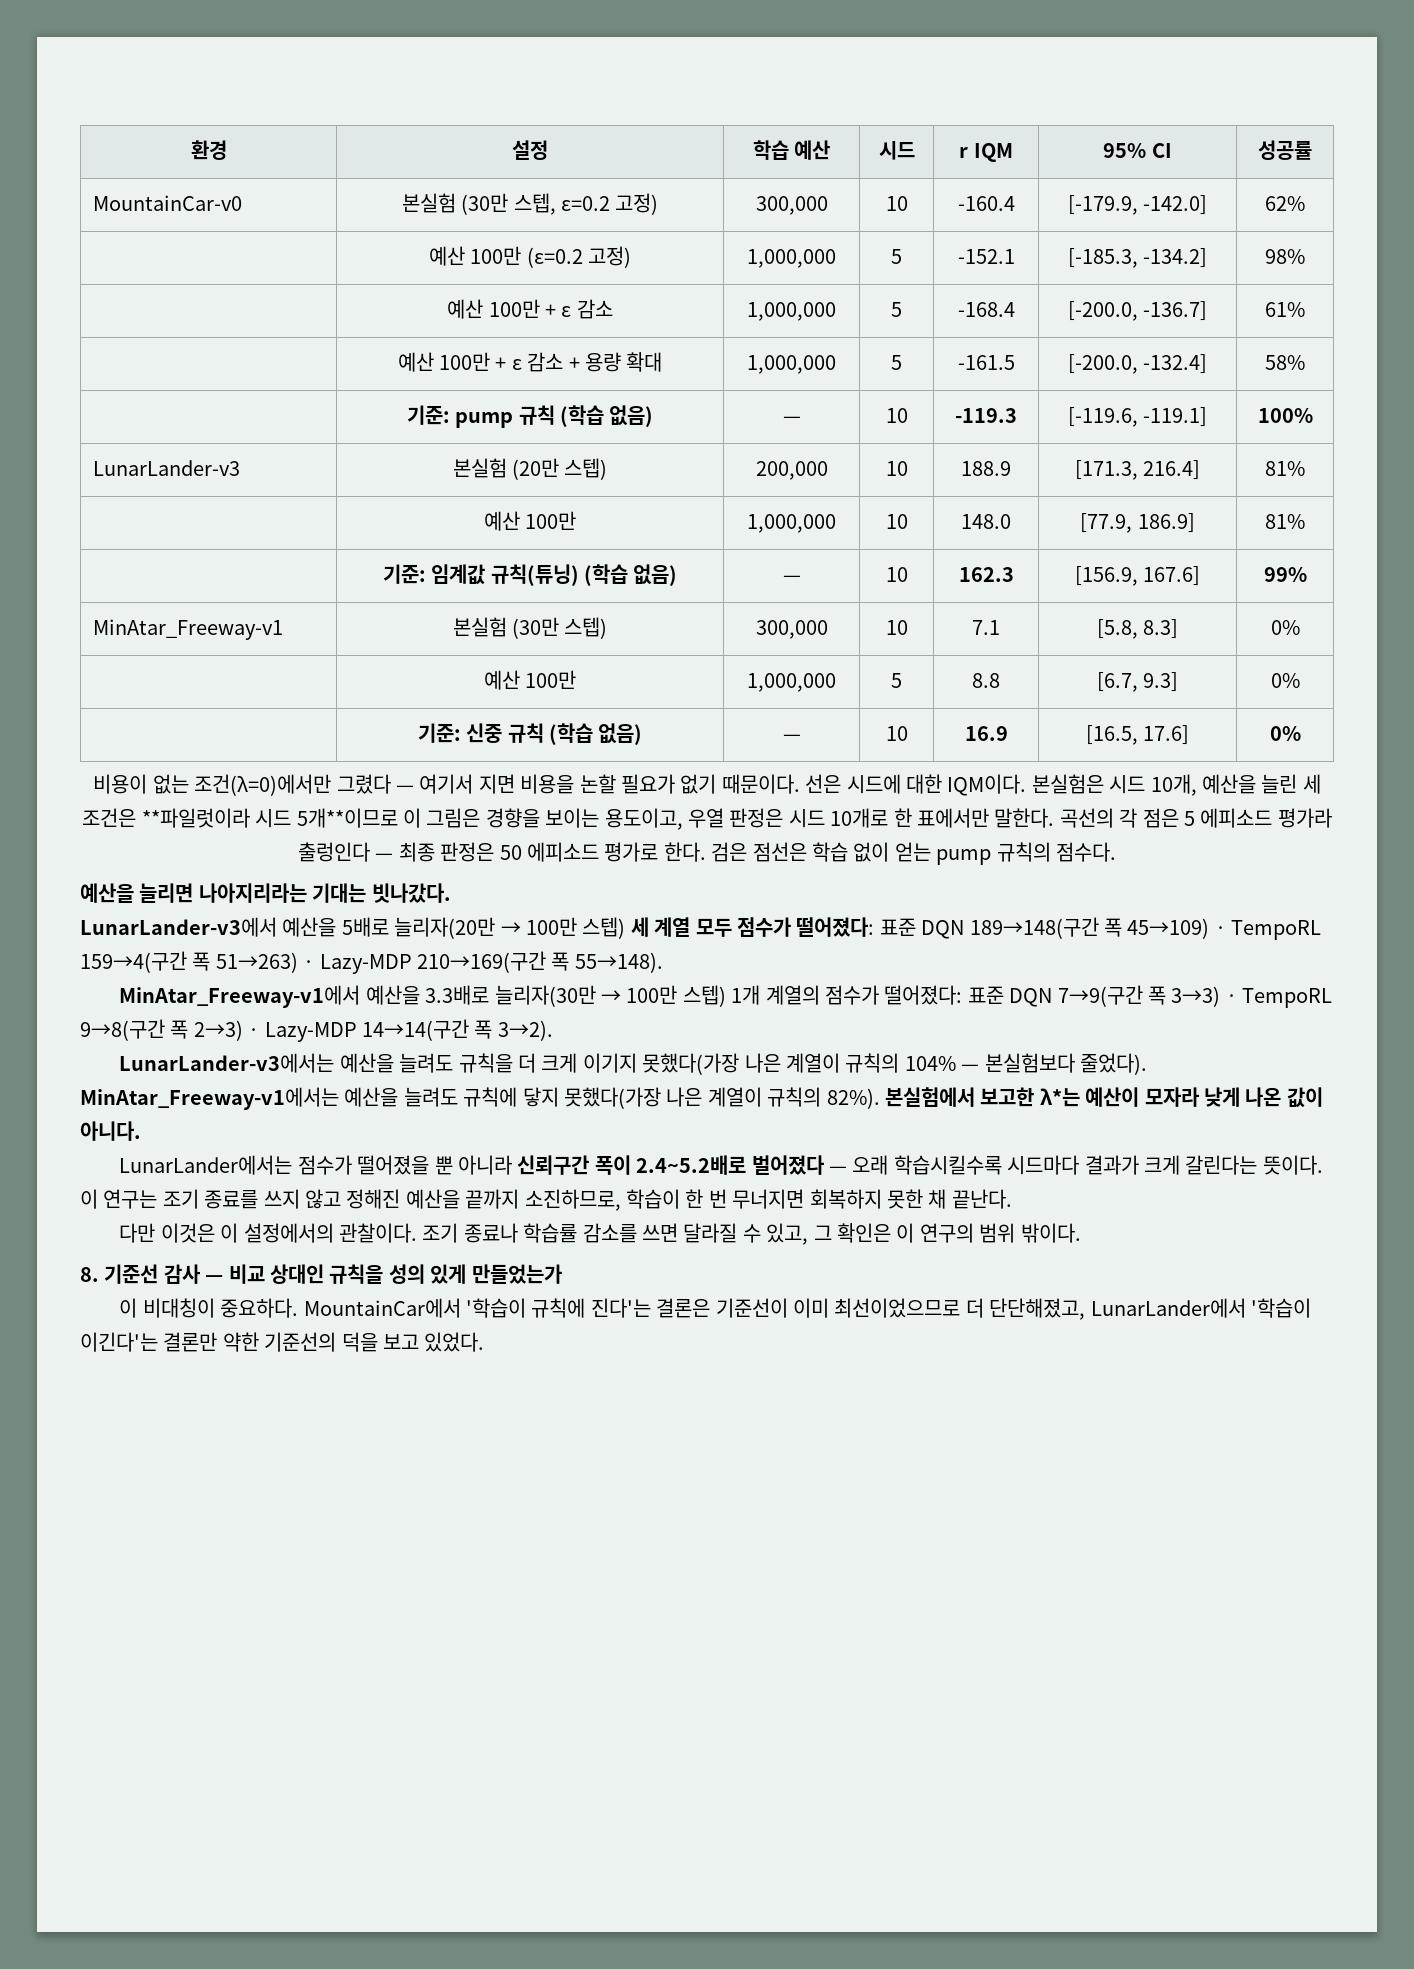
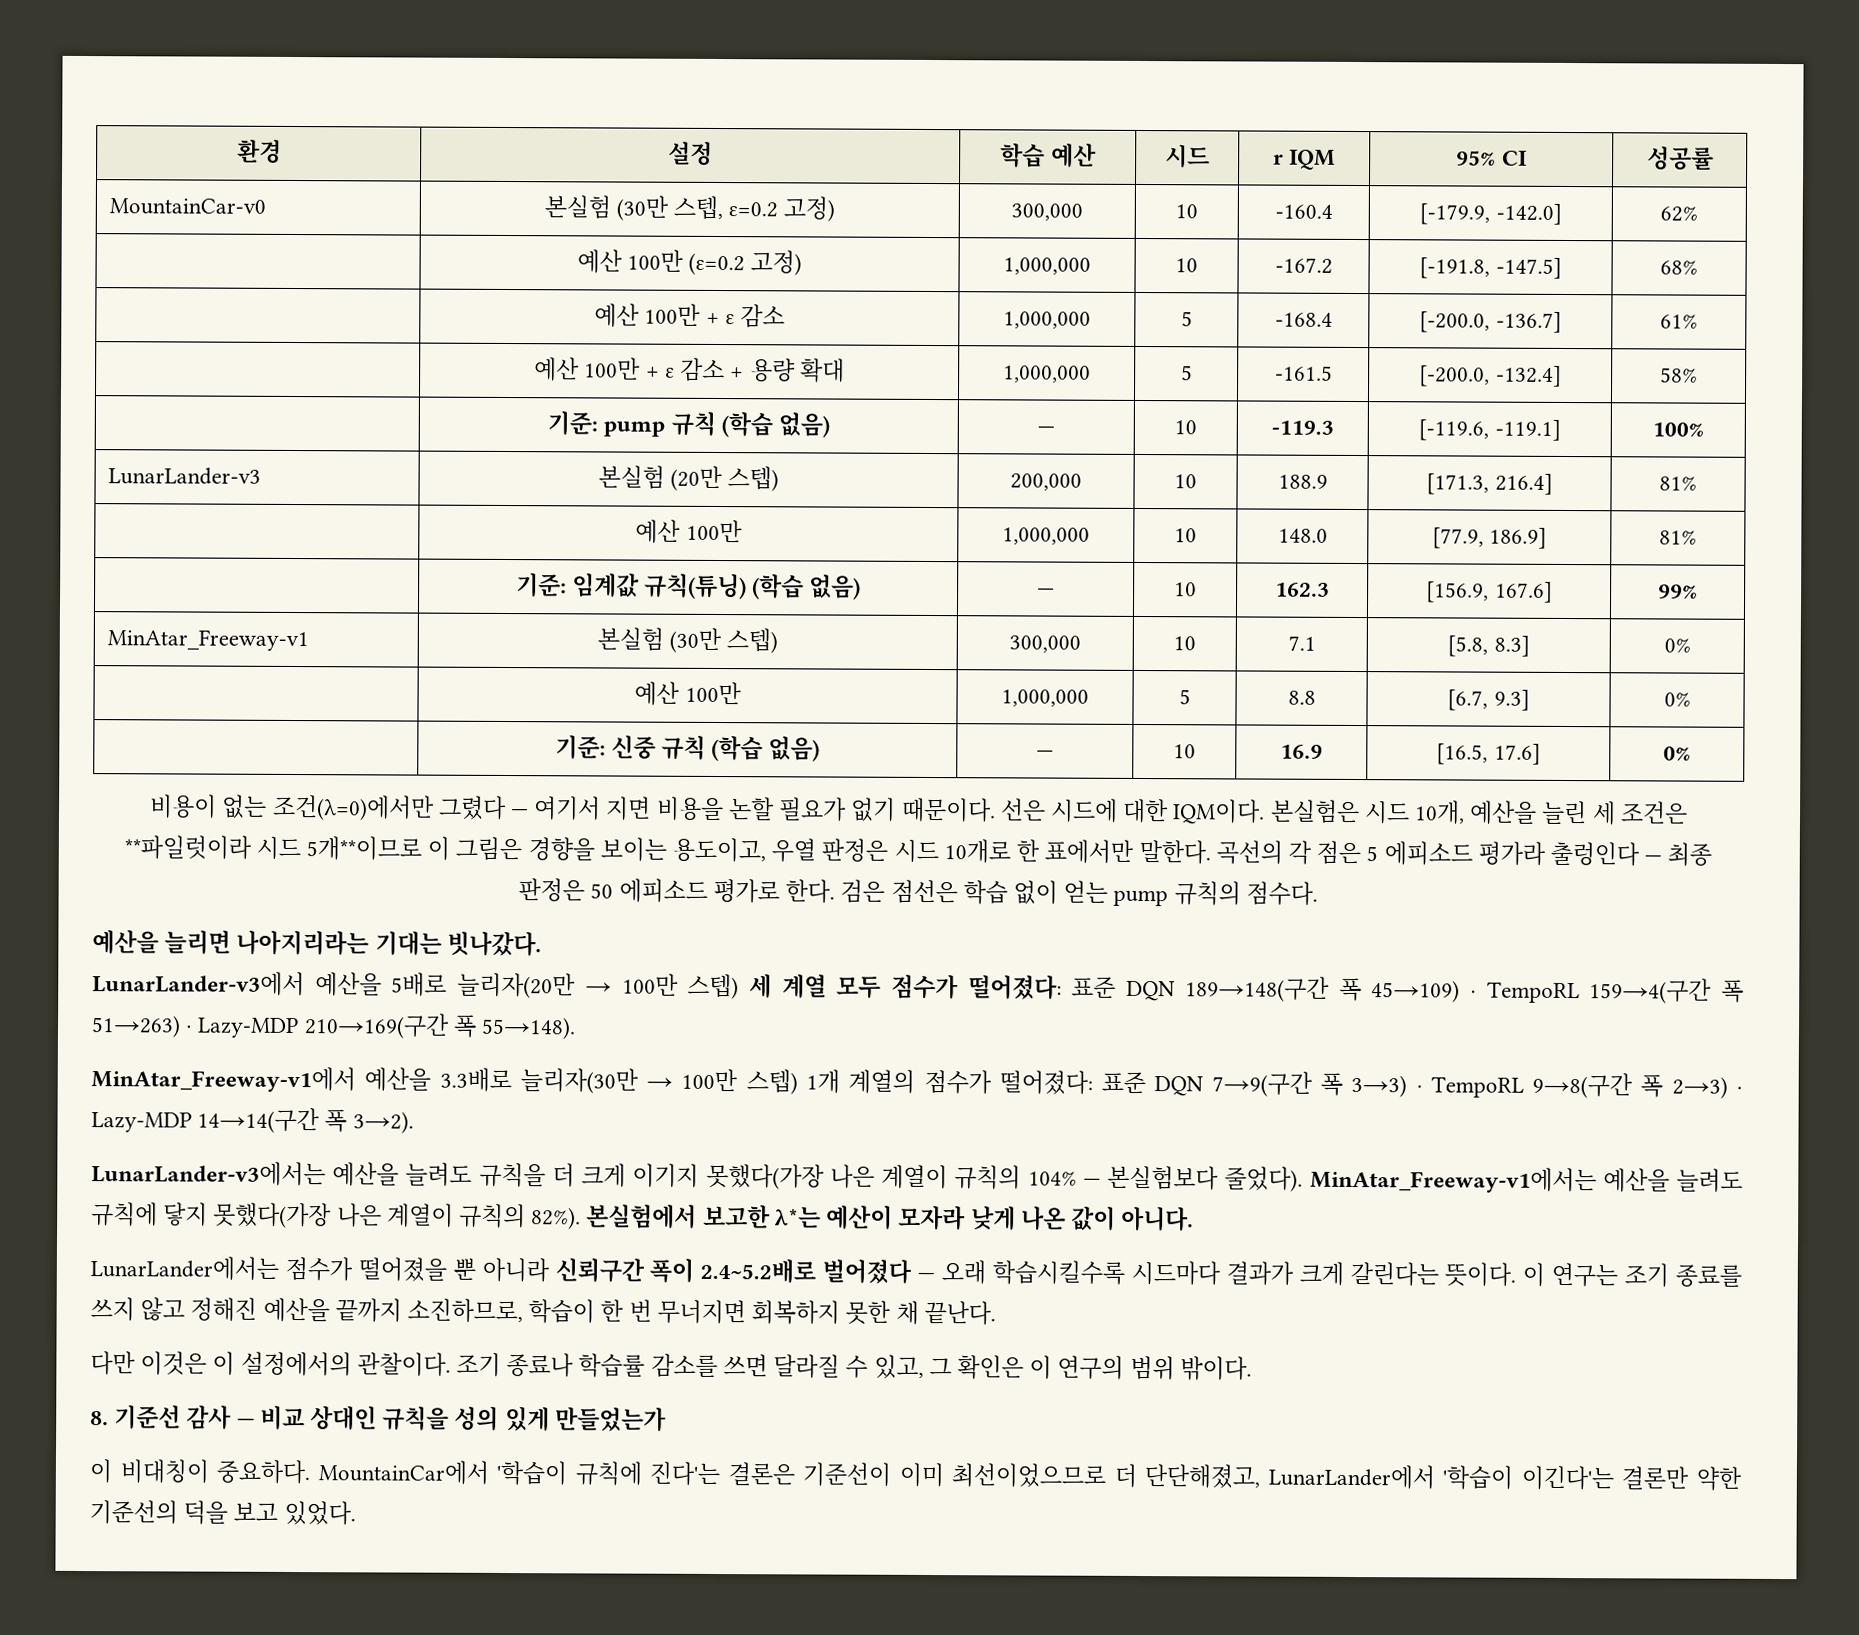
[891,249,902,264] [957,249,1015,264] [1067,248,1208,268] [1265,249,1305,264] 5 | -152.1 | [-185.3, -134.2] | 98% -> [1175,258,1198,273] [1274,257,1333,274] [1419,257,1562,279] [1660,260,1698,275] 10 | -167.2 | [-191.8, -147.5] | 68%

